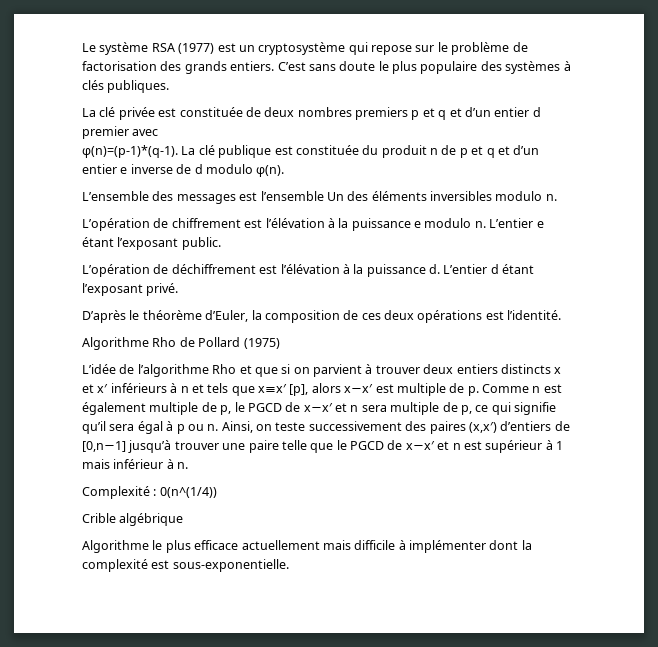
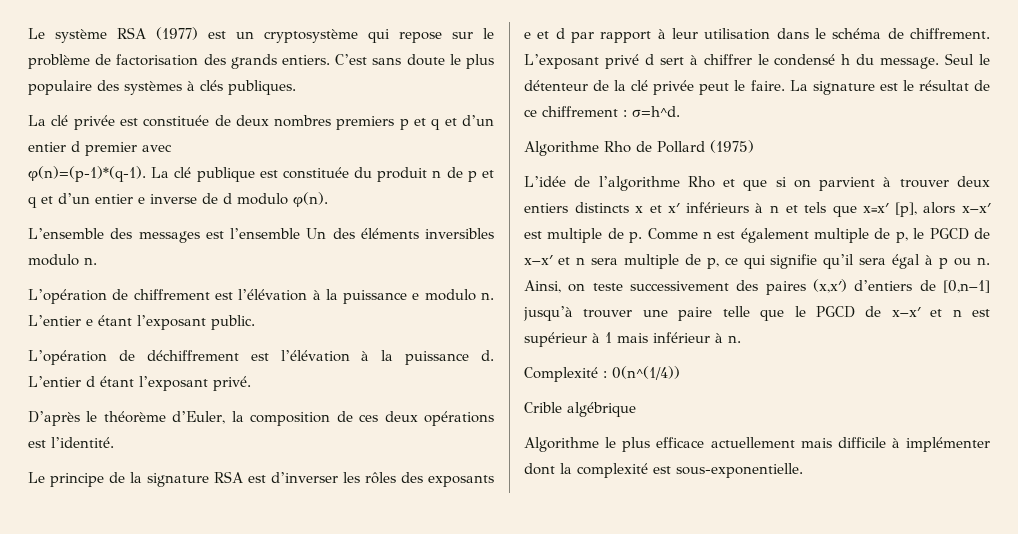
(562, 315) none -> [28,471,494,487] [524,28,990,43] [524,53,990,69] [524,80,991,95] [524,106,680,117] // Le principe de la signature RSA est d’inverser les rôles des exposants e et d par rapport à leur utilisation dans le schéma de chiffrement. L’exposant privé d sert à chiffrer le condensé h du message. Seul le détenteur de la clé privée peut le faire. La signature est le résultat de ce chiffrement : σ=h^d.

